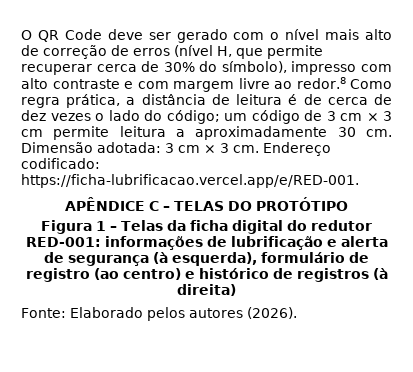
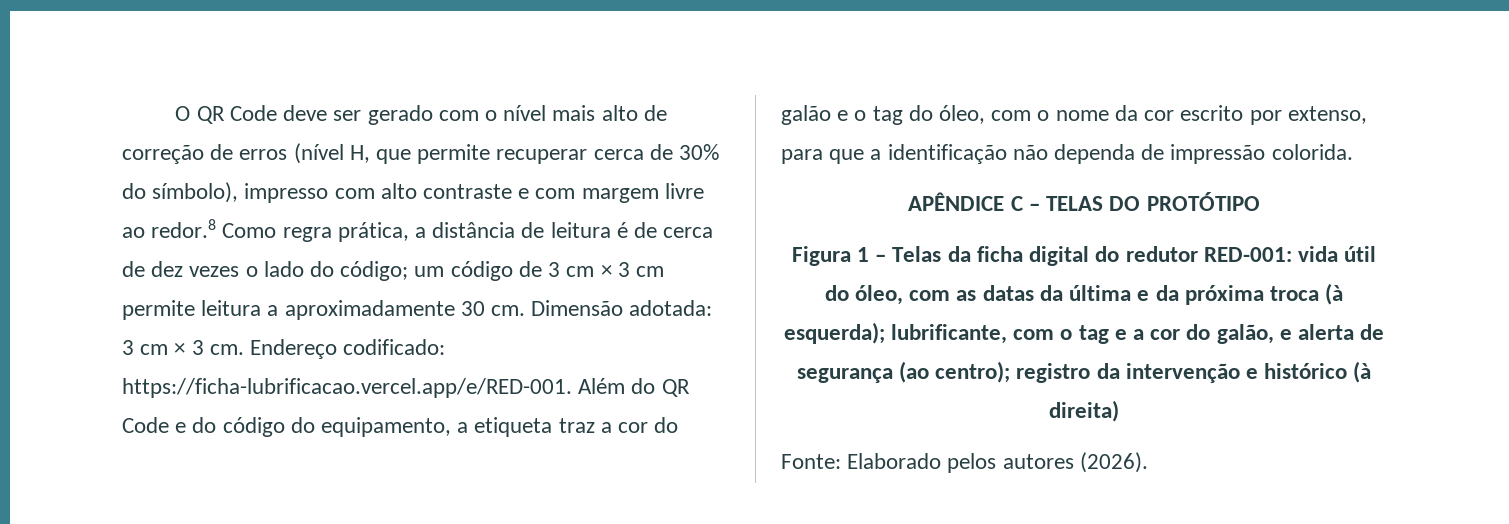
(359, 181) none -> [578,378,690,397] [122,417,679,437] [781,105,1367,125] [781,144,1353,164] Além do QR Code e do código do equipamento, a etiqueta traz a cor do galão e o tag do óleo, com o nome da cor escrito por extenso, para que a identificação não dependa de impressão colorida.
[104,236,388,250] [44,252,369,266] [25,268,369,282] informações de lubrificação e alerta de segurança (à esquerda), formulário de registro (ao centro) e histórico de registros -> [1297,246,1377,262] [824,283,1344,305] [783,322,1385,344] [796,361,1348,383] vida útil do óleo, com as datas da última e da próxima troca (à esquerda); lubrificante, com o tag e a cor do galão, e alerta de segurança (ao centro); registro da intervenção e histórico

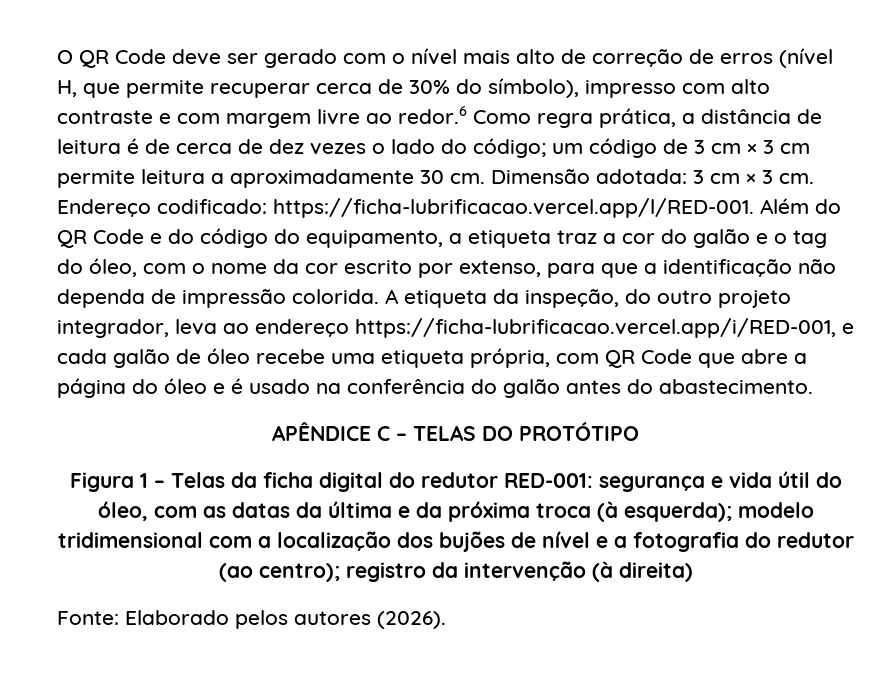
[151,219,217,238] redor.8 -> [398,106,467,124] redor.6
[122,378,572,398] https://ficha-lubrificacao.vercel.app/e/RED-001. -> [273,198,754,218] https://ficha-lubrificacao.vercel.app/l/RED-001.
(1353, 152) none -> [385,289,791,308] [57,318,854,338] [57,348,807,368] [57,378,813,398] A etiqueta da inspeção, do outro projeto integrador, leva ao endereço https://ficha-lubrificacao.vercel.app/i/RED-001, e cada galão de óleo recebe uma etiqueta própria, com QR Code que abre a página do óleo e é usado na conferência do galão antes do abastecimento.
(1292, 254) none -> [598,476,723,492] segurança e
[890,324,1385,344] [796,368,893,383] lubrificante, com o tag e a cor do galão, e alerta de segurança -> [737,502,814,518] [57,531,854,552] modelo tridimensional com a localização dos bujões de nível e a fotografia do redutor
[1245,363,1348,379] e histórico -> (586, 571) none

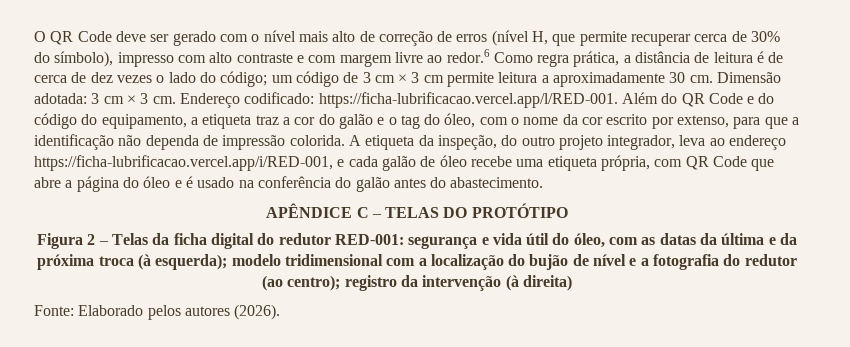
[139,473,148,488] 1 -> [87,234,96,245] 2
[396,531,505,552] dos bujões -> [508,254,569,270] do bujão

